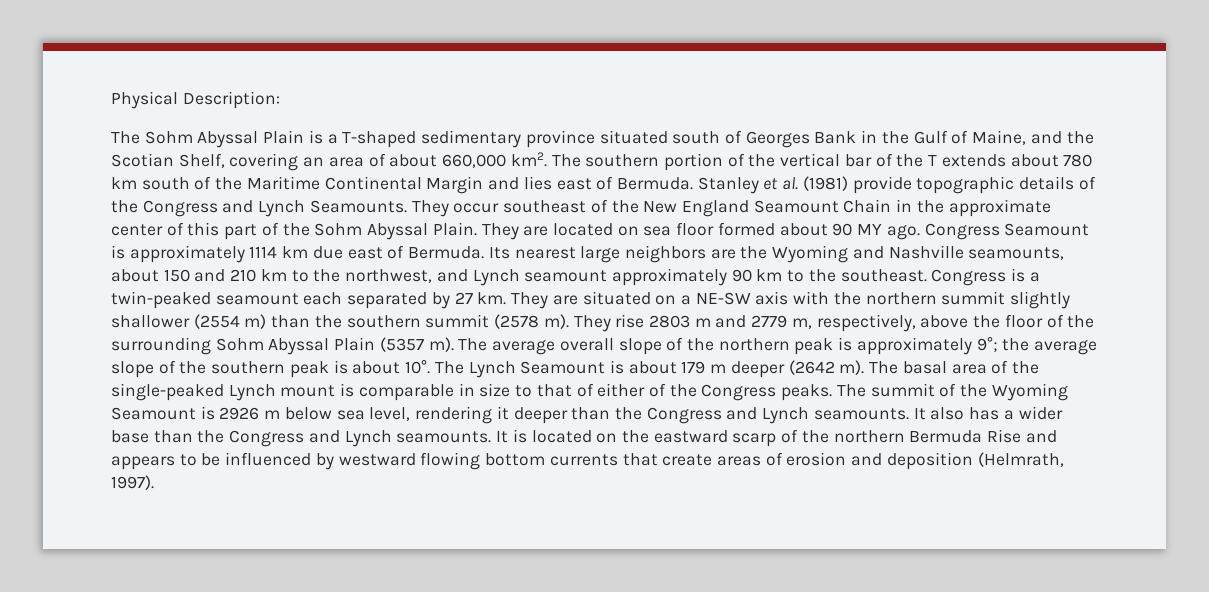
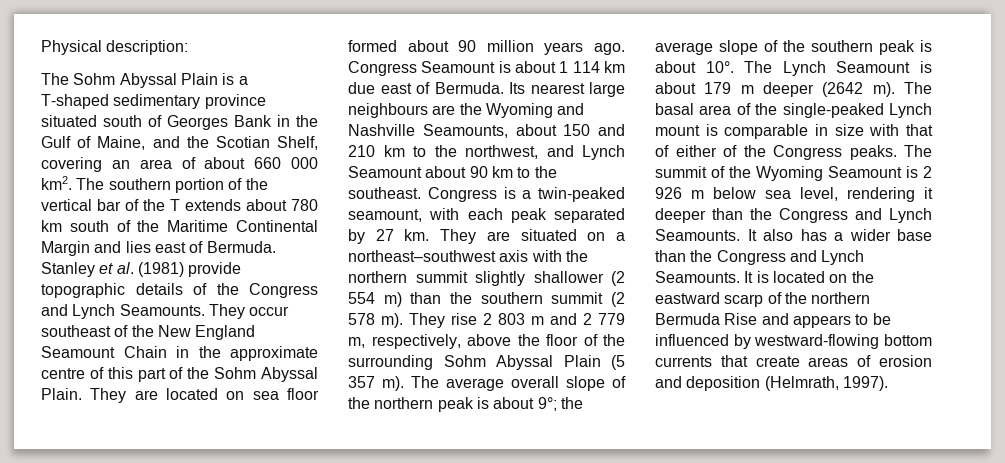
[182,91,280,109] Description: -> [106,40,189,55] description:
[442,154,507,168] 660,000 -> [254,157,318,169] 660 000
[111,224,163,236] center -> [41,368,85,379] centre
[857,224,883,235] MY -> [486,40,584,55] million years
[129,245,278,263] approximately 1114 -> [515,61,600,73] about 1 114
[624,245,706,263] neighbors -> [348,103,428,118] neighbours
[968,247,1065,260] seamounts, -> [422,124,508,138] Seamounts,
[524,268,727,286] seamount approximately -> [348,166,467,178] Seamount about
[215,292,343,305] seamount each -> [348,208,547,223] seamount, with each peak
[695,292,751,305] NE-SW -> [348,250,496,262] northeast–southwest
[193,314,240,329] (2554 -> [611,271,625,286] [348,292,375,304] (2 554
[494,314,540,329] (2578 -> [611,292,625,307] [348,313,375,325] (2 578
[648,315,788,328] 2803 m and 2779 -> [483,313,625,325] 2 803 m and 2 779
[379,337,424,352] (5357 -> [611,355,625,370] [348,376,375,388] (5 357
[856,337,972,355] approximately -> [493,397,535,409] about
[515,385,533,397] to -> [869,124,900,136] with
[219,407,260,420] 2926 -> [923,166,932,178] [655,187,682,199] 2 926
[813,408,909,420] seamounts. -> [655,229,740,241] Seamounts.
[396,431,492,443] seamounts. -> [655,271,740,283] Seamounts.
[338,452,481,470] westward flowing -> [754,334,880,349] westward-flowing

